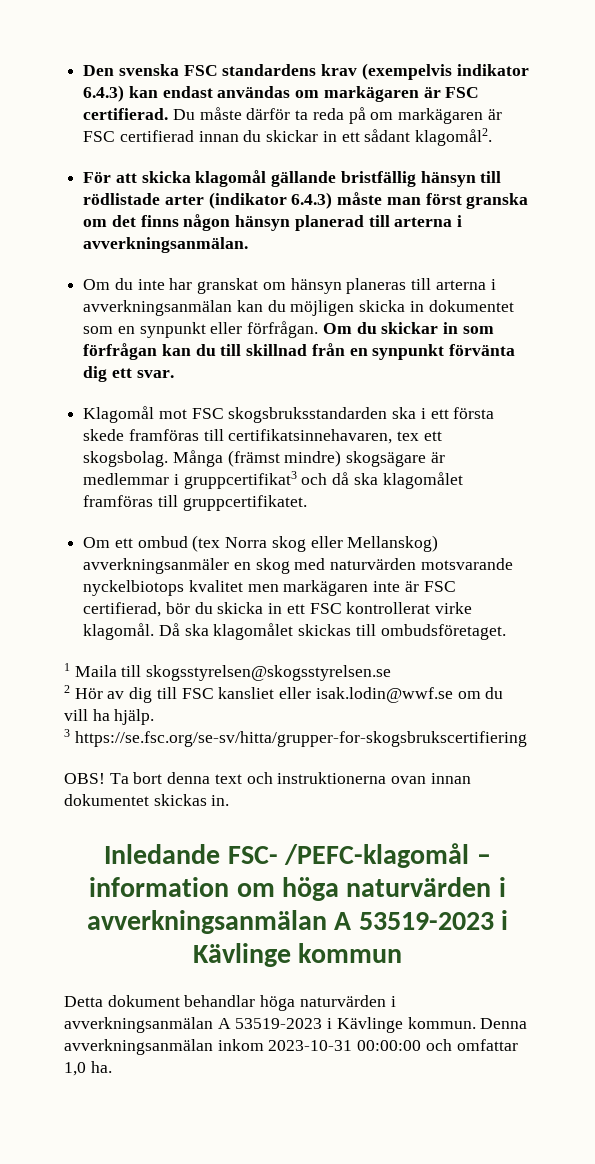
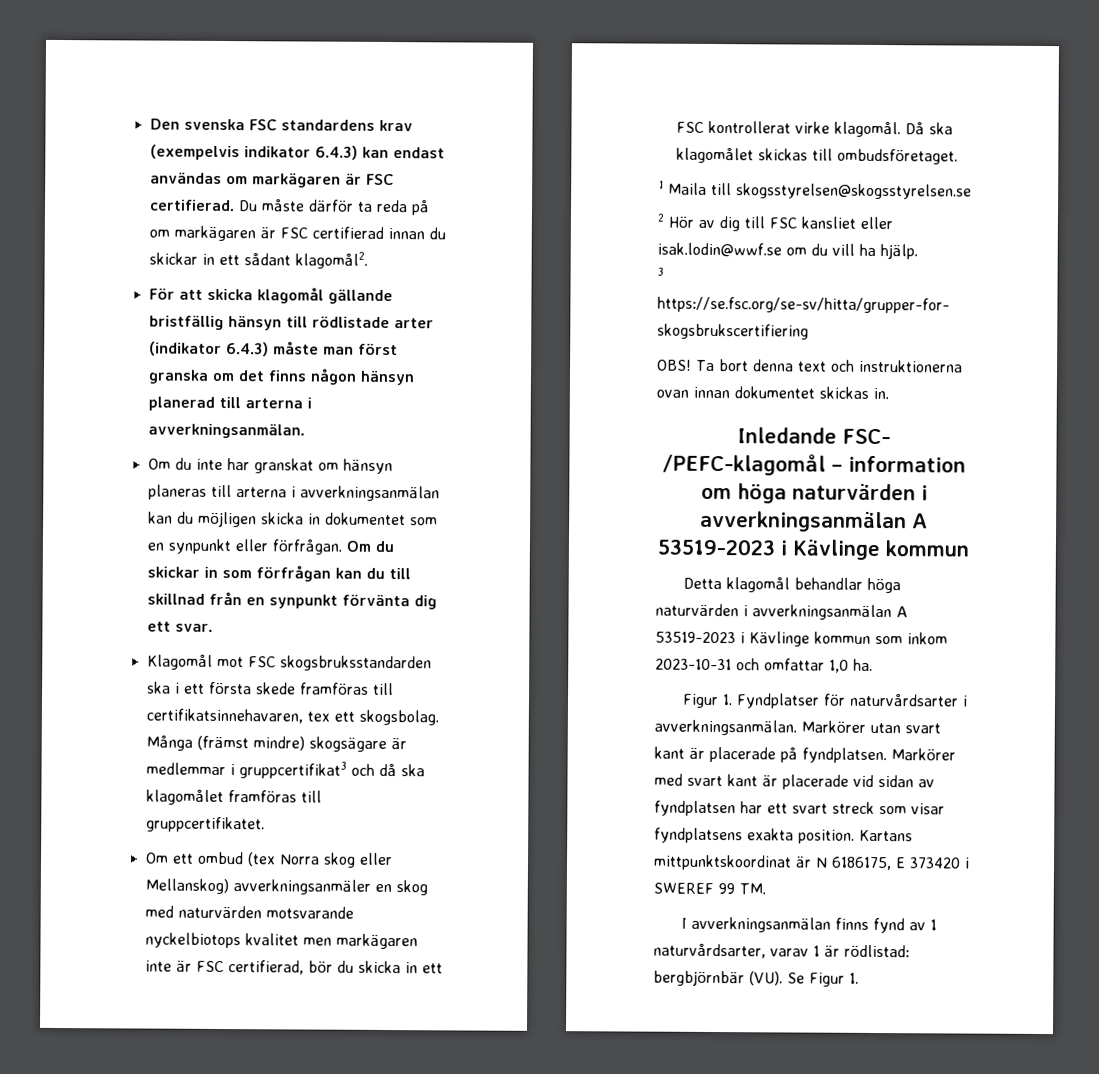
[107,995,180,1007] dokument -> [726,576,791,593] klagomål
[407,1017,528,1029] [64,1039,213,1055] kommun. Denna avverkningsanmälan -> [814,631,903,645] kommun som
[357,1040,422,1051] 00:00:00 -> (732, 664) none
(112, 1067) none -> [682,692,969,709] [654,719,941,736] [654,746,956,764] [654,773,935,790] [654,800,945,817] [654,827,913,844] [653,854,970,871] [653,882,766,895] [681,916,938,934] [653,942,910,959] [653,970,859,987] // Figur 1. Fyndplatser för naturvårdsarter i avverkningsanmälan. Markörer utan svart kant är placerade på fyndplatsen. Markörer med svart kant är placerade vid sidan av fyndplatsen har ett svart streck som visar fyndplatsens exakta position. Kartans mittpunktskoordinat är N 6186175, E 373420 i SWEREF 99 TM. // I avverkningsanmälan finns fynd av 1 naturvårdsarter, varav 1 är rödlistad: bergbjörnbär (VU). Se Figur 1.

